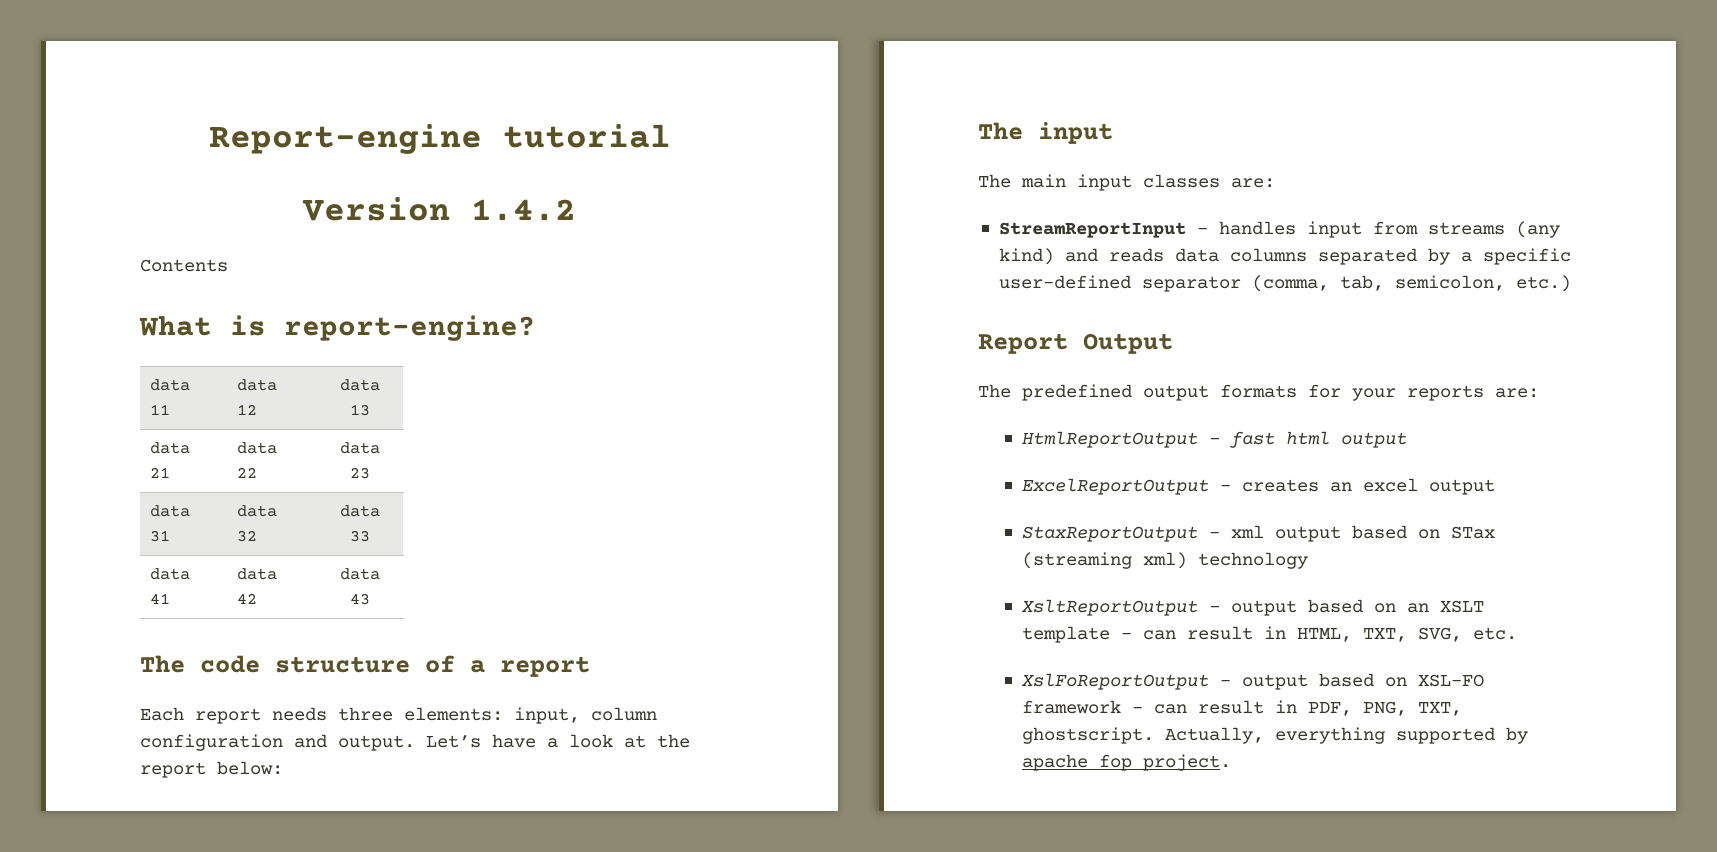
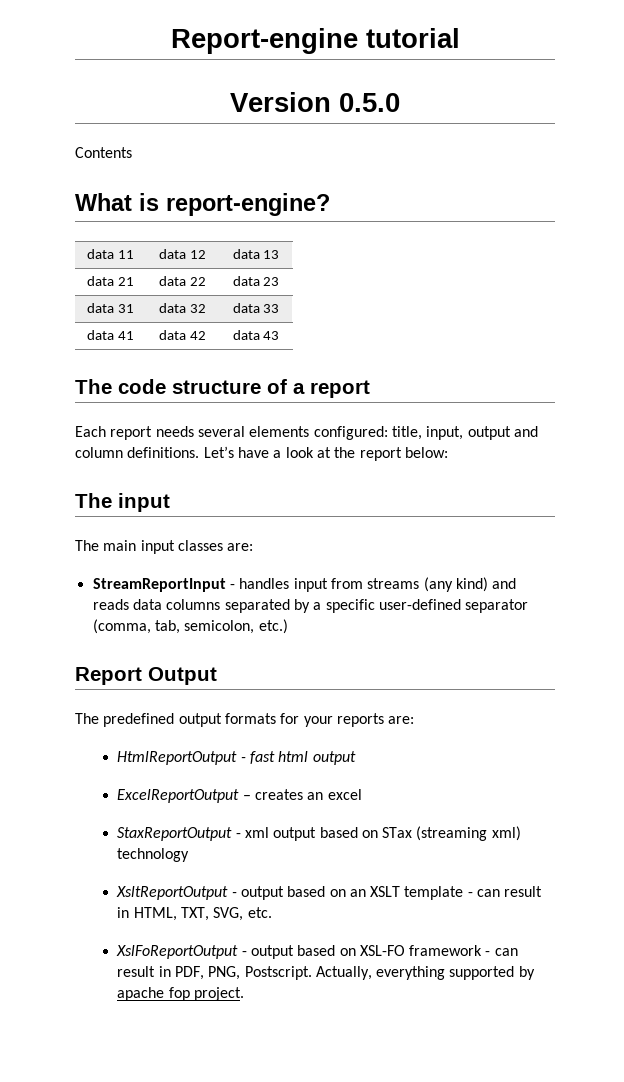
[471,199,576,221] 1.4.2 -> [339,93,400,112] 0.5.0
[338,707,657,724] [140,734,415,751] three elements: input, column configuration and output. -> [197,426,538,440] [75,447,200,458] several elements configured: title, input, output and column definitions.
[1428,479,1495,495] output -> (362, 794) none
[1417,702,1462,716] [1021,727,1154,744] TXT, ghostscript. -> [244,966,312,980] Postscript.

